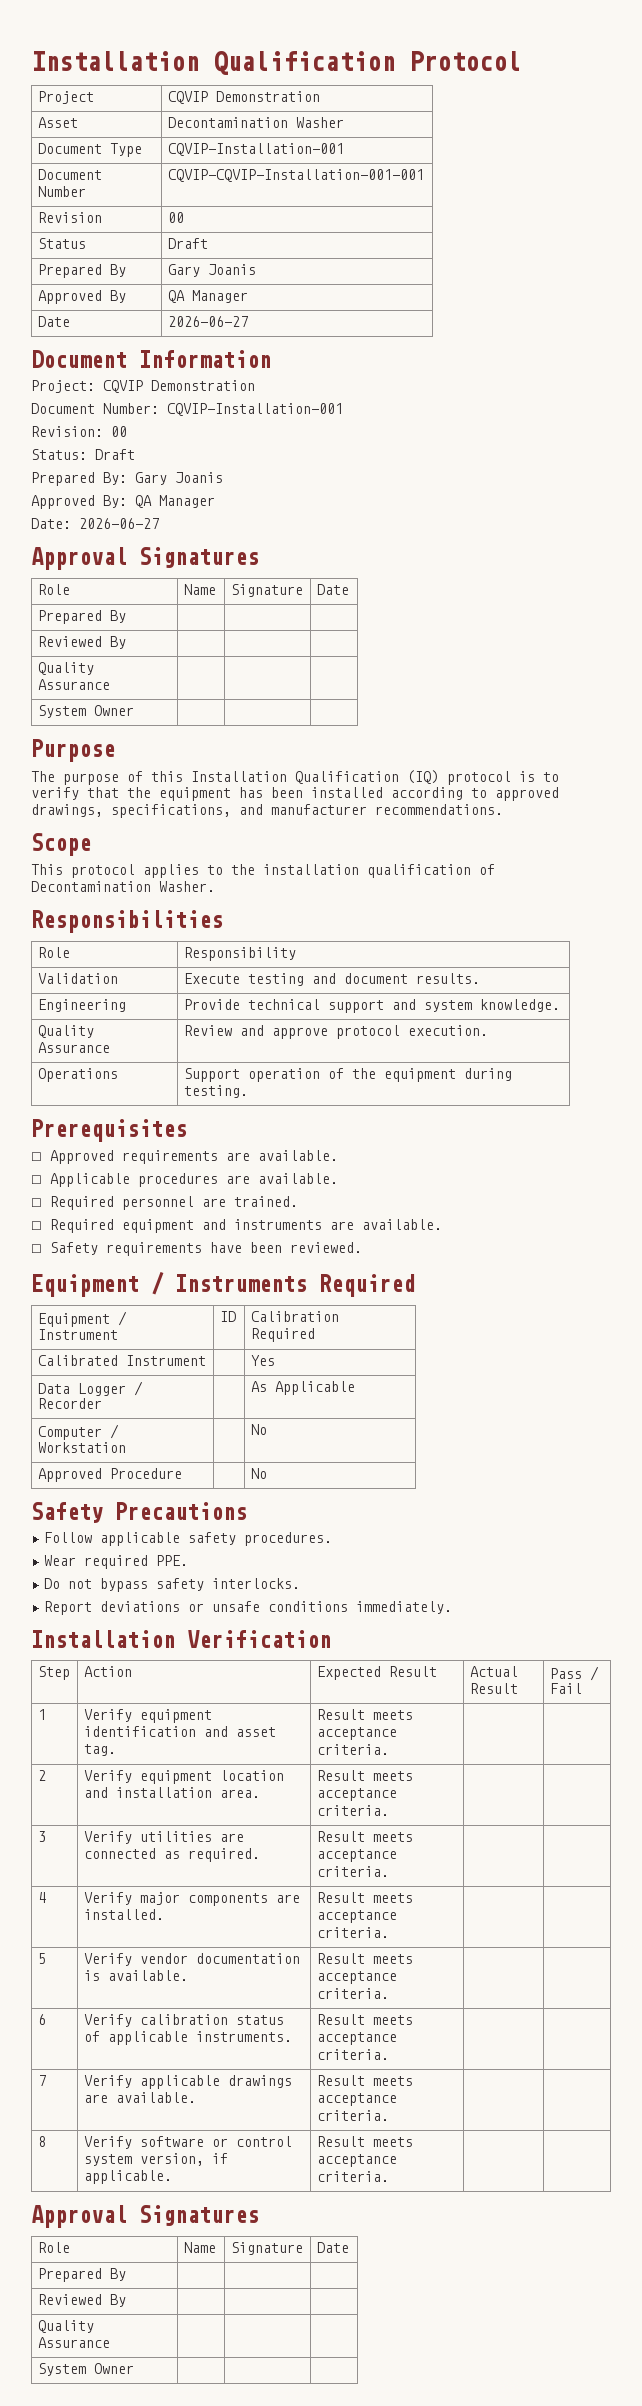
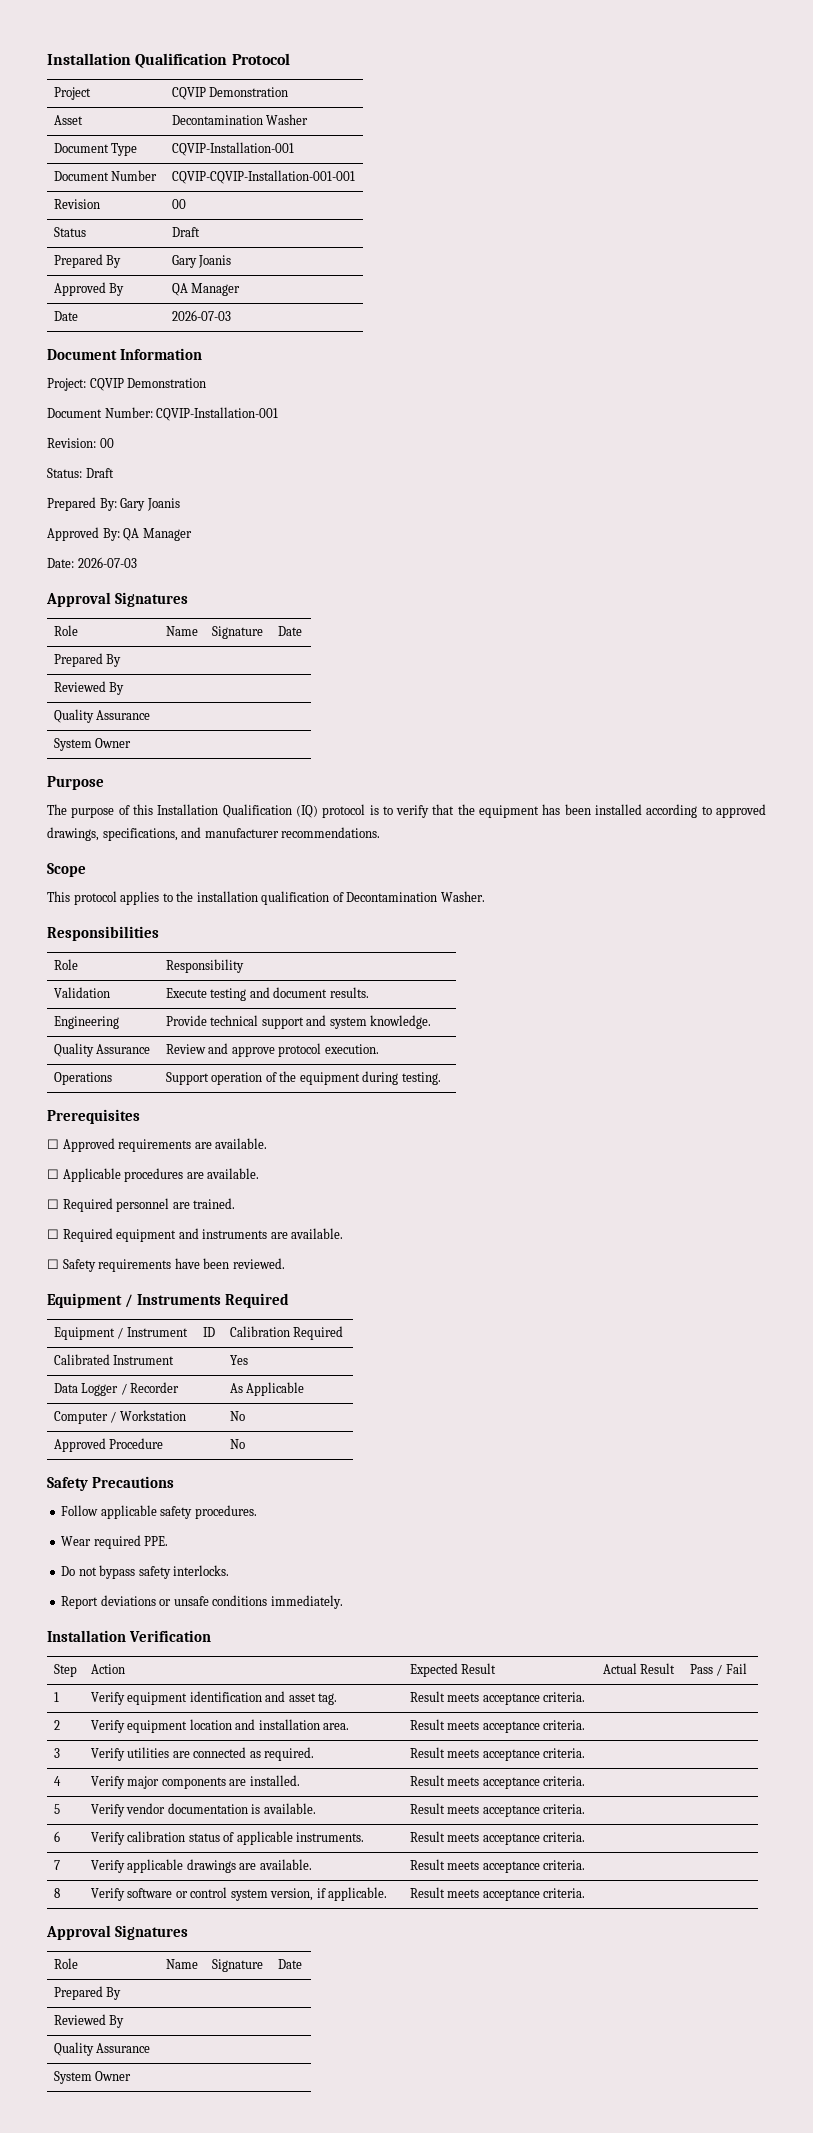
[167,316,248,327] 2026-06-27 -> [171,310,231,321] 2026-07-03
[79,518,159,529] 2026-06-27 -> [77,557,137,568] 2026-07-03

